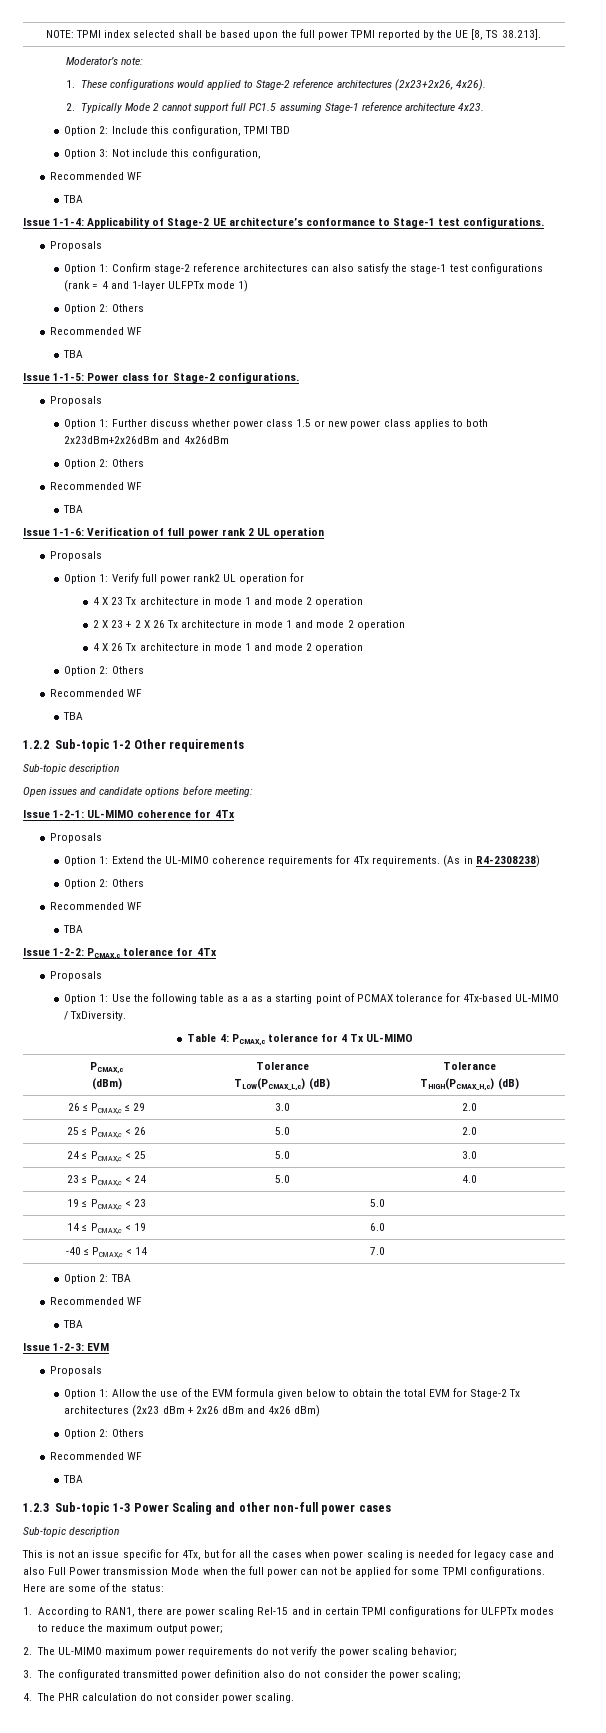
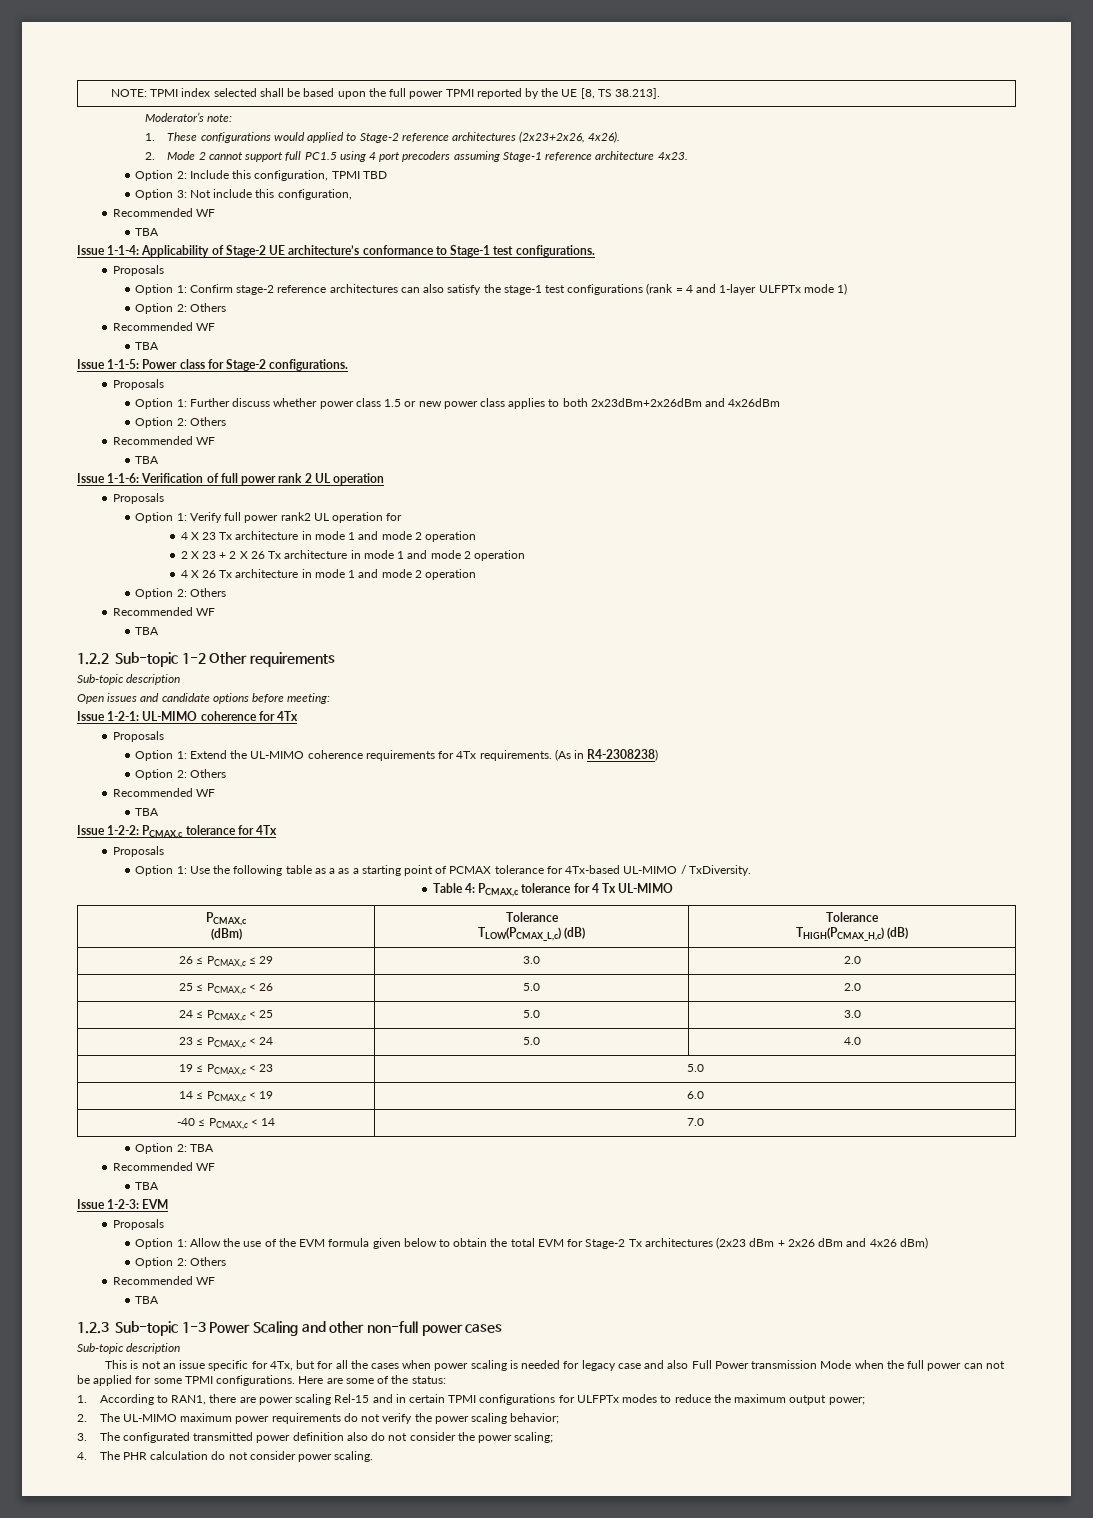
[80,103,122,113] Typically -> (155, 156) none
(277, 107) none -> [339,151,451,162] using 4 port precoders

